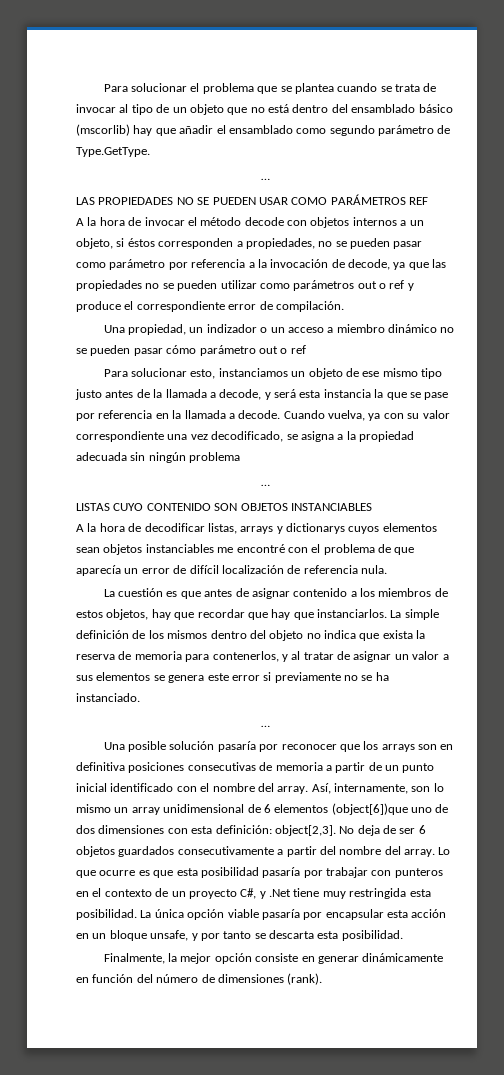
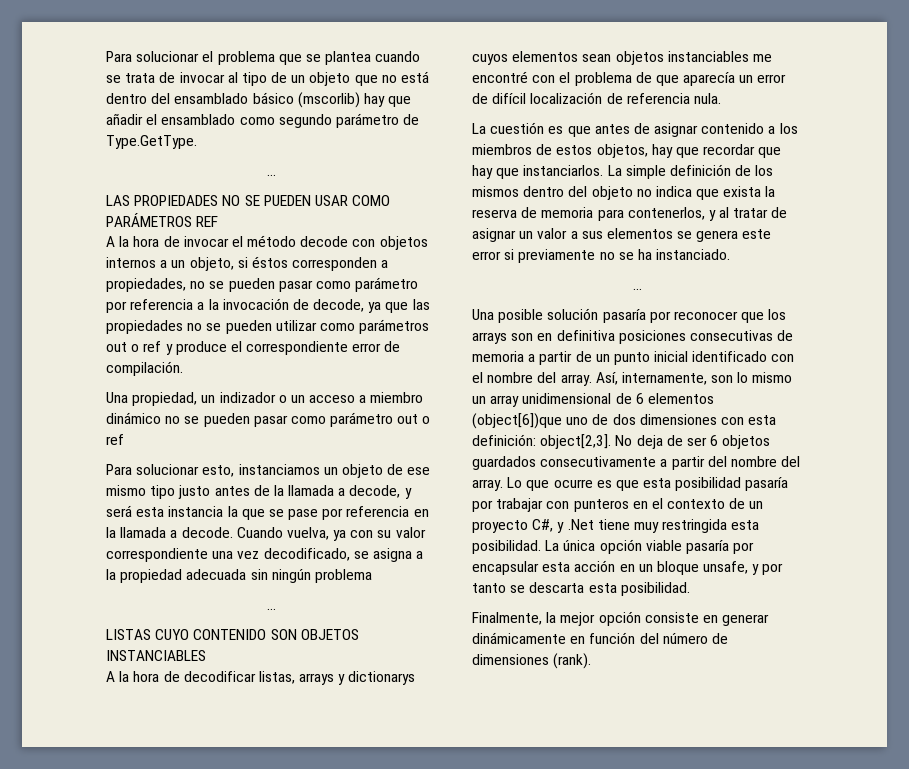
[166,345,197,354] cómo -> [290,416,326,424] como

